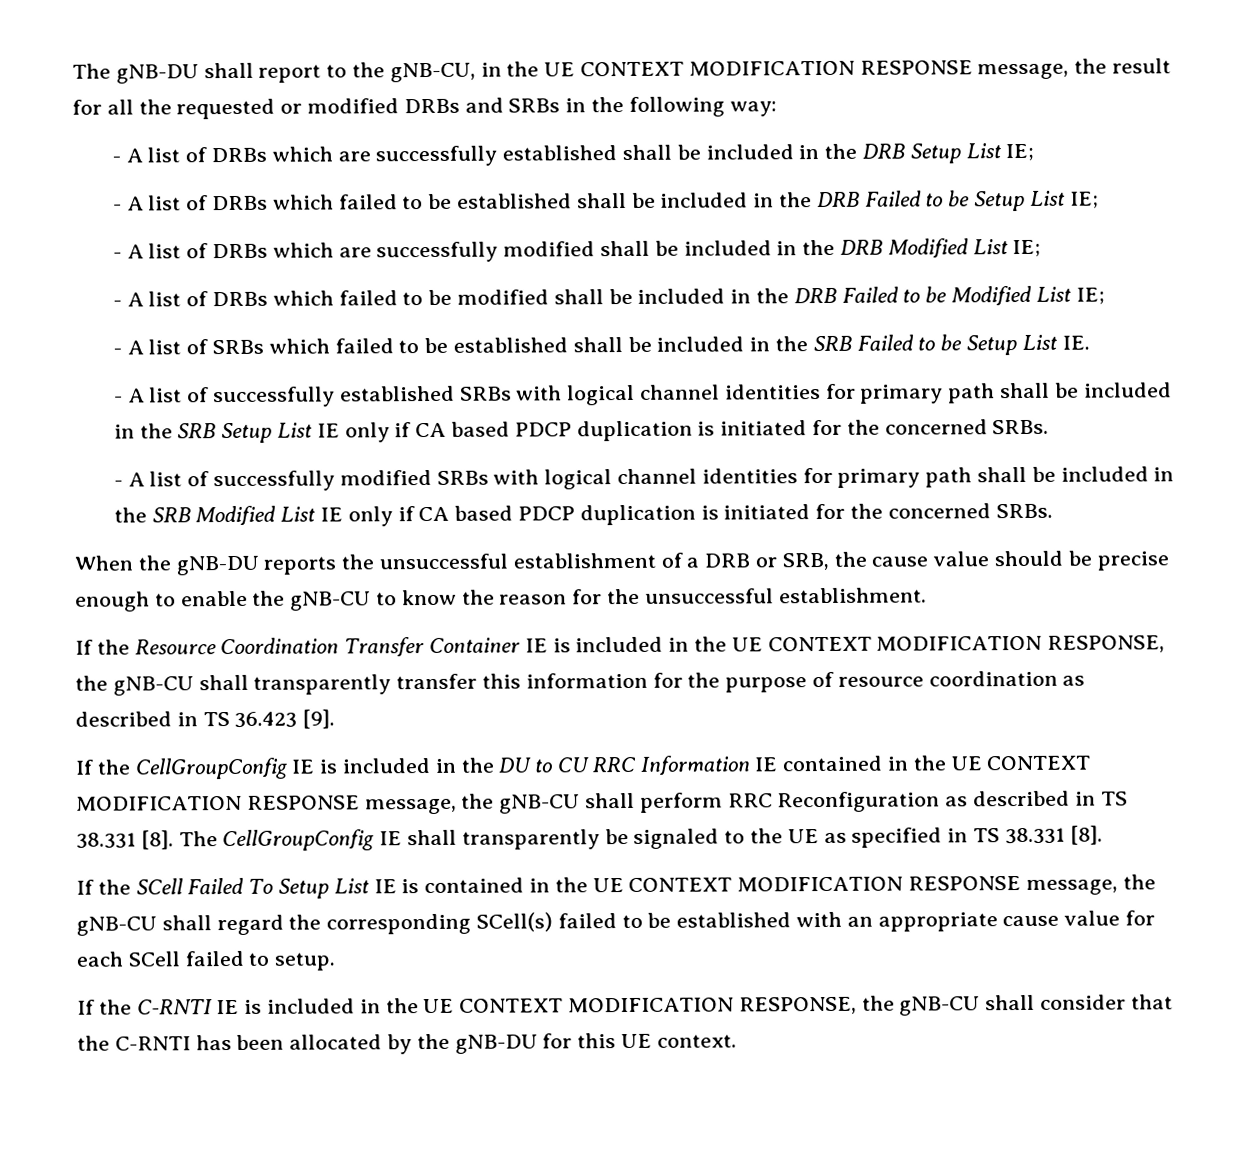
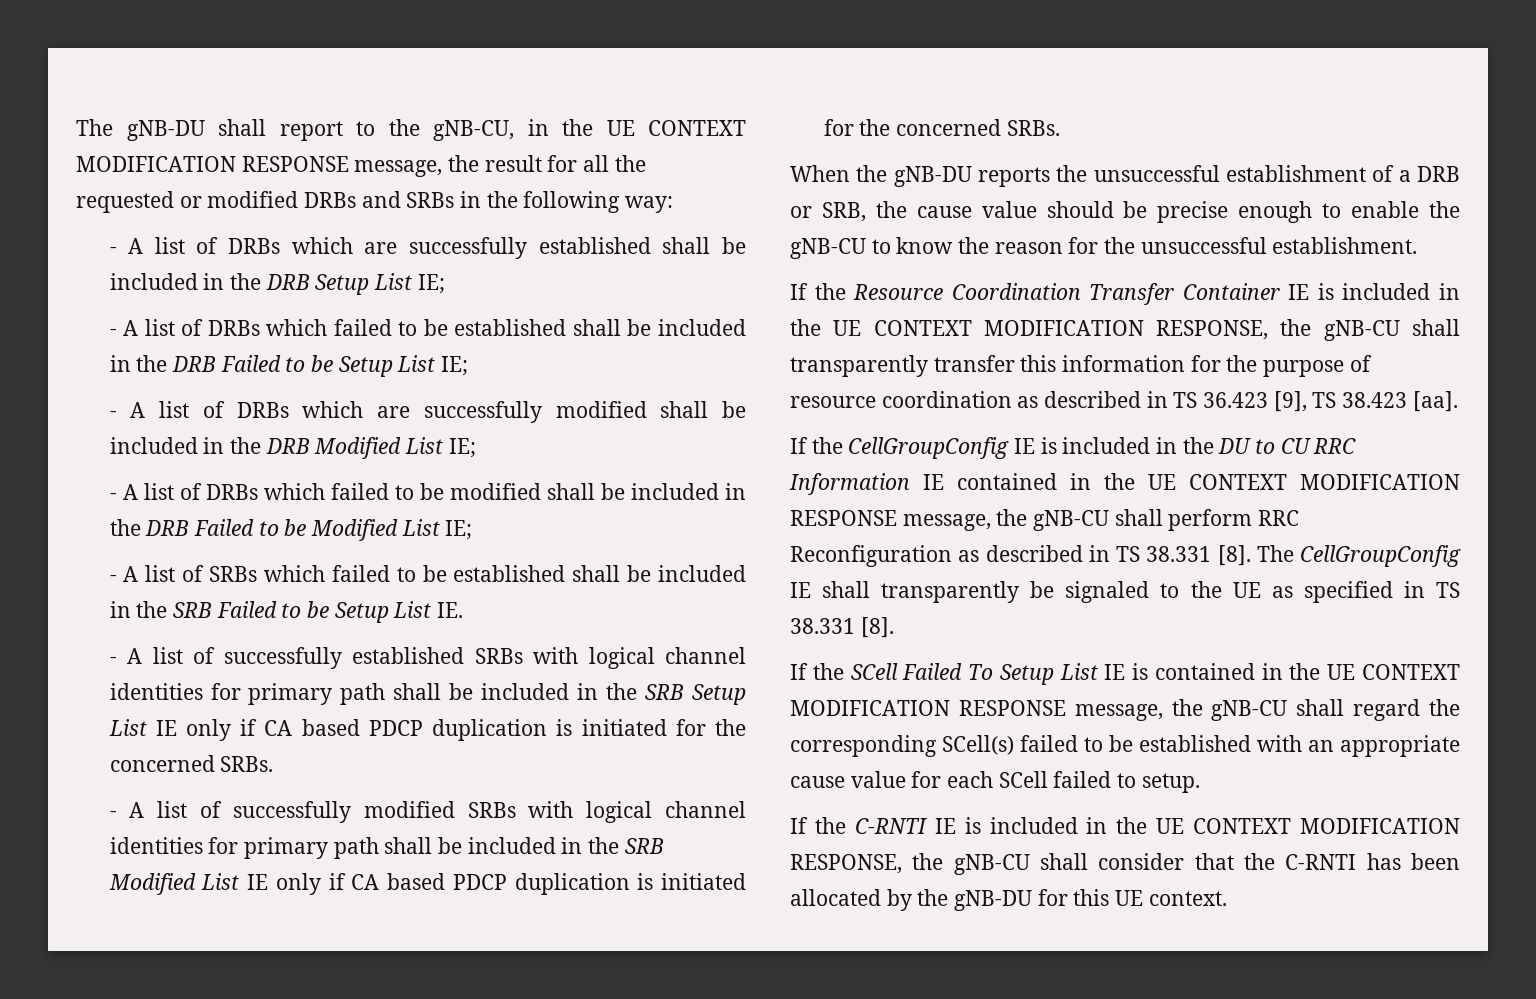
[302,709,336,729] [9]. -> [1273,391,1458,412] [9], TS 38.423 [aa].

